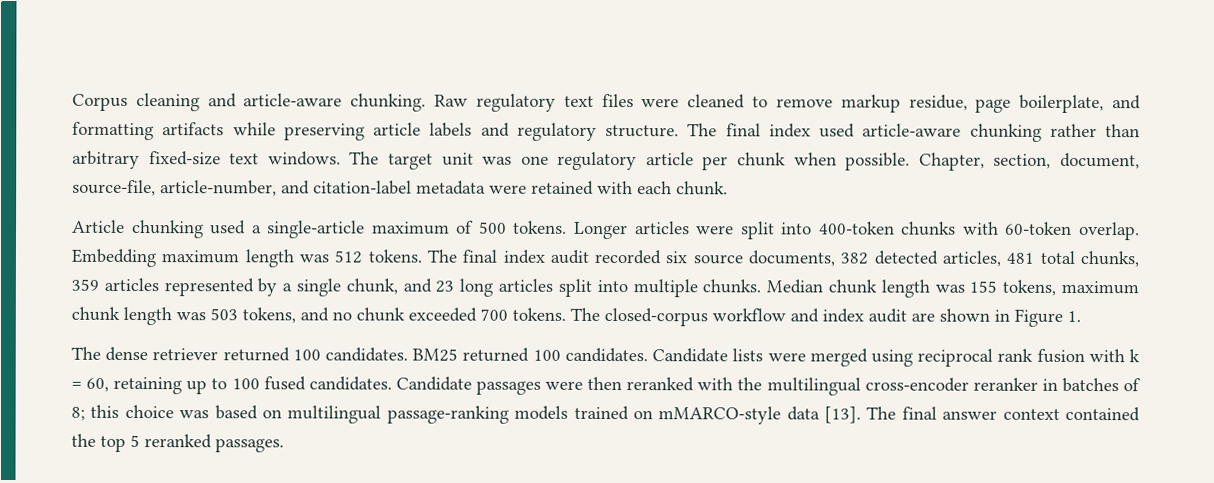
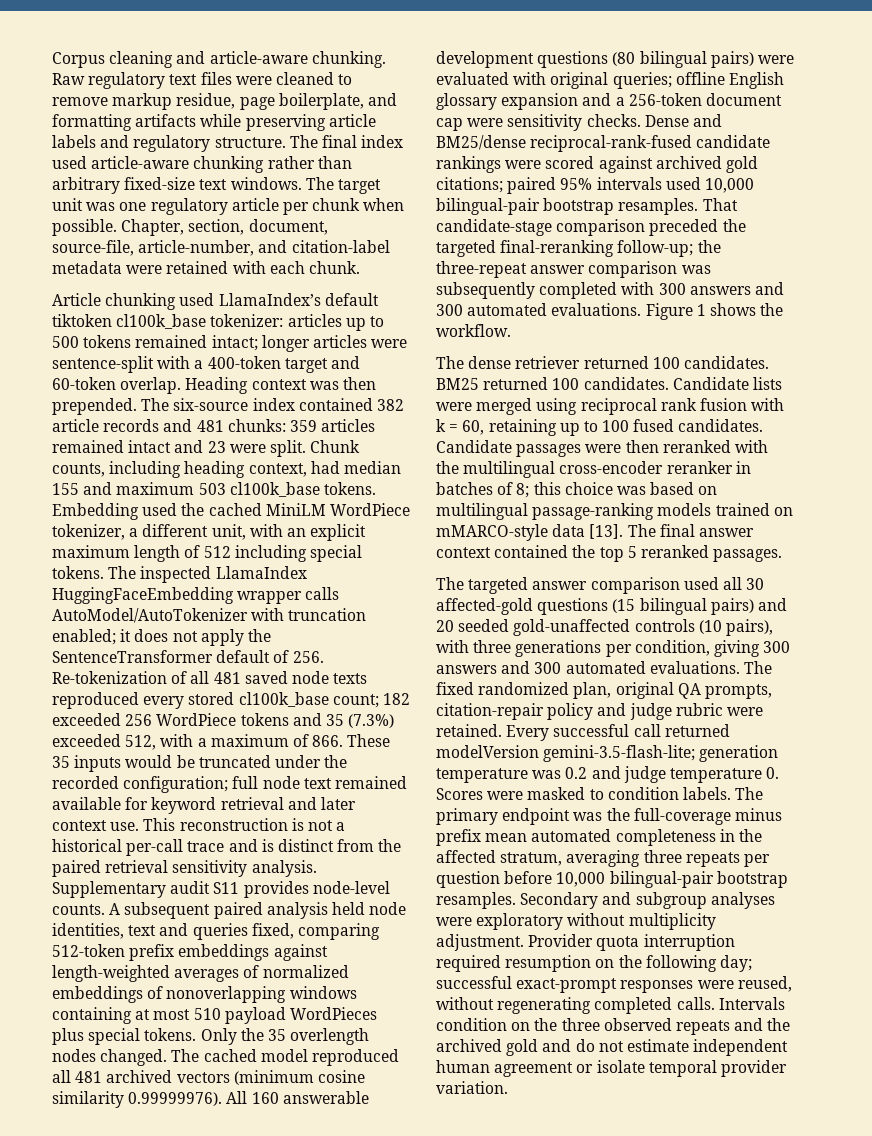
[251,220,1140,241] [71,248,1139,268] [71,277,1140,298] [71,306,1081,327] a single-article maximum of 500 tokens. Longer articles were split into 400-token chunks with 60-token overlap. Embedding maximum length was 512 tokens. The final index audit recorded six source documents, 382 detected articles, 481 total chunks, 359 articles represented by a single chunk, and 23 long articles split into multiple chunks. Median chunk length was 155 tokens, maximum chunk length was 503 tokens, and no chunk exceeded 700 tokens. The closed-corpus workflow and index audit are shown in Figure 1. -> [218,293,379,306] [52,314,384,331] [52,335,408,352] [52,356,360,373] [52,377,376,394] [52,398,404,415] [52,419,376,432] [52,440,361,457] [52,461,401,478] [52,482,376,497] [52,503,410,520] [52,524,367,541] [52,545,362,562] [52,566,307,583] [52,587,340,604] [52,608,367,623] [52,629,271,646] [52,650,324,663] [52,671,368,684] [52,692,410,709] [52,713,395,728] [52,734,391,750] [52,755,348,772] [52,776,407,793] [52,797,356,814] [52,818,346,831] [52,839,402,856] [52,860,317,877] [52,881,390,898] [52,902,407,919] [52,923,380,940] [52,944,328,961] [52,965,349,982] [52,986,357,1003] [52,1007,377,1024] [52,1028,370,1045] [52,1049,399,1066] [52,1070,365,1085] [52,1091,369,1108] [436,51,794,68] [436,72,784,89] [436,93,782,110] [436,114,722,131] [436,135,771,152] [436,156,758,173] [436,177,754,194] [436,198,738,215] [436,219,746,236] [436,240,721,257] [436,261,711,278] [436,282,784,299] [436,303,784,320] [436,324,511,337] LlamaIndex’s default tiktoken cl100k_base tokenizer: articles up to 500 tokens remained intact; longer articles were sentence-split with a 400-token target and 60-token overlap. Heading context was then prepended. The six-source index contained 382 article records and 481 chunks: 359 articles remained intact and 23 were split. Chunk counts, including heading context, had median 155 and maximum 503 cl100k_base tokens. Embedding used the cached MiniLM WordPiece tokenizer, a different unit, with an explicit maximum length of 512 including special tokens. The inspected LlamaIndex HuggingFaceEmbedding wrapper calls AutoModel/AutoTokenizer with truncation enabled; it does not apply the SentenceTransformer default of 256. Re-tokenization of all 481 saved node texts reproduced every stored cl100k_base count; 182 exceeded 256 WordPiece tokens and 35 (7.3%) exceeded 512, with a maximum of 866. These 35 inputs would be truncated under the recorded configuration; full node text remained available for keyword retrieval and later context use. This reconstruction is not a historical per-call trace and is distinct from the paired retrieval sensitivity analysis. Supplementary audit S11 provides node-level counts. A subsequent paired analysis held node identities, text and queries fixed, comparing 512-token prefix embeddings against length-weighted averages of normalized embeddings of nonoverlapping windows containing at most 510 payload WordPieces plus special tokens. Only the 35 overlength nodes changed. The cached model reproduced all 481 archived vectors (minimum cosine similarity 0.99999976). All 160 answerable development questions (80 bilingual pairs) were evaluated with original queries; offline English glossary expansion and a 256-token document cap were sensitivity checks. Dense and BM25/dense reciprocal-rank-fused candidate rankings were scored against archived gold citations; paired 95% intervals used 10,000 bilingual-pair bootstrap resamples. That candidate-stage comparison preceded the targeted final-reranking follow-up; the three-repeat answer comparison was subsequently completed with 300 answers and 300 automated evaluations. Figure 1 shows the workflow.
(284, 445) none -> [436,577,765,594] [436,598,787,615] [436,619,773,636] [436,640,791,657] [436,661,772,674] [436,682,772,699] [436,703,763,720] [436,724,730,741] [436,745,779,762] [436,766,780,783] [436,787,764,800] [436,808,782,825] [436,829,762,846] [436,850,770,867] [436,871,788,888] [436,892,775,909] [436,913,716,930] [436,934,735,951] [436,955,752,972] [436,976,792,993] [436,997,785,1014] [436,1018,791,1035] [436,1039,789,1056] [436,1060,787,1077] [436,1081,508,1094] // The targeted answer comparison used all 30 affected-gold questions (15 bilingual pairs) and 20 seeded gold-unaffected controls (10 pairs), with three generations per condition, giving 300 answers and 300 automated evaluations. The fixed randomized plan, original QA prompts, citation-repair policy and judge rubric were retained. Every successful call returned modelVersion gemini-3.5-flash-lite; generation temperature was 0.2 and judge temperature 0. Scores were masked to condition labels. The primary endpoint was the full-coverage minus prefix mean automated completeness in the affected stratum, averaging three repeats per question before 10,000 bilingual-pair bootstrap resamples. Secondary and subgroup analyses were exploratory without multiplicity adjustment. Provider quota interruption required resumption on the following day; successful exact-prompt responses were reused, without regenerating completed calls. Intervals condition on the three observed repeats and the archived gold and do not estimate independent human agreement or isolate temporal provider variation.

